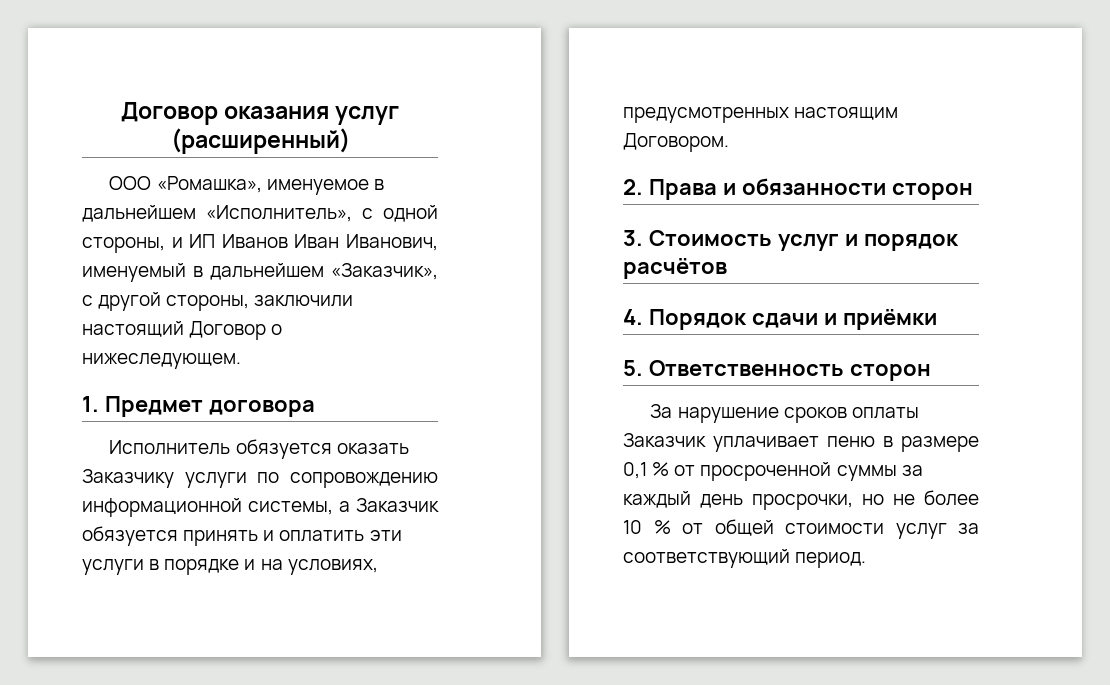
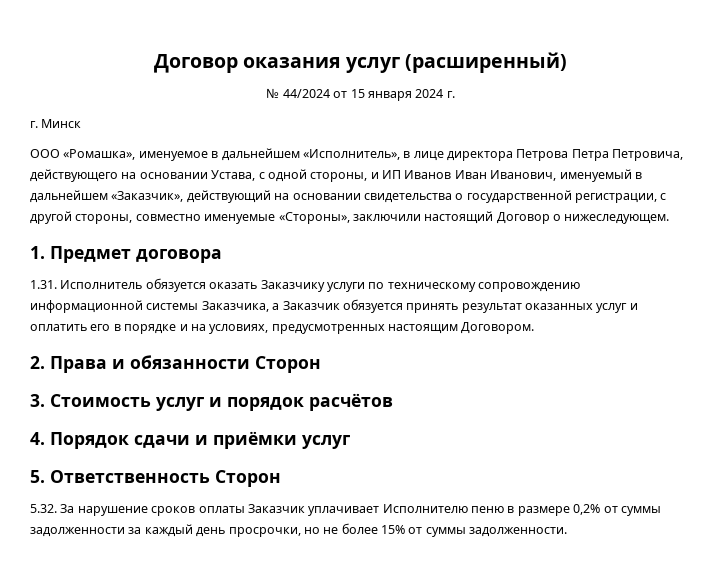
(350, 141) none -> [266,88,455,101] [30,119,82,128] // № 44/2024 от 15 января 2024 г. // г. Минск
(352, 213) none -> [403,149,684,161] [30,169,256,182] в лице директора Петрова Петра Петровича, действующего на основании Устава,
[82,292,250,311] с другой стороны, -> [186,190,667,203] [30,211,350,224] действующий на основании свидетельства о государственной регистрации, с другой стороны, совместно именуемые «Стороны»,
(315, 408) none -> [30,280,57,289] 1.31.
(280, 477) none -> [387,282,476,292] техническому
[248,501,333,515] системы, -> [146,301,269,312] системы Заказчика,
[263,530,402,542] [82,559,144,575] и оплатить эти услуги -> [461,303,638,313] [30,324,111,331] результат оказанных услуг и оплатить его
[891,183,973,200] сторон -> [255,356,321,373] Сторон
(937, 319) none -> [302,435,350,449] услуг
[849,364,931,381] сторон // -> [215,470,281,487] [30,504,57,513] Сторон // 5.32.
(819, 444) none -> [382,504,468,513] Исполнителю
[623,462,897,481] 0,1 % от просроченной суммы -> [573,504,661,516] [30,527,125,537] 0,2% от суммы задолженности
[623,519,979,539] [623,549,867,568] 10 % от общей стоимости услуг за соответствующий период. -> [381,525,568,537] 15% от суммы задолженности.

